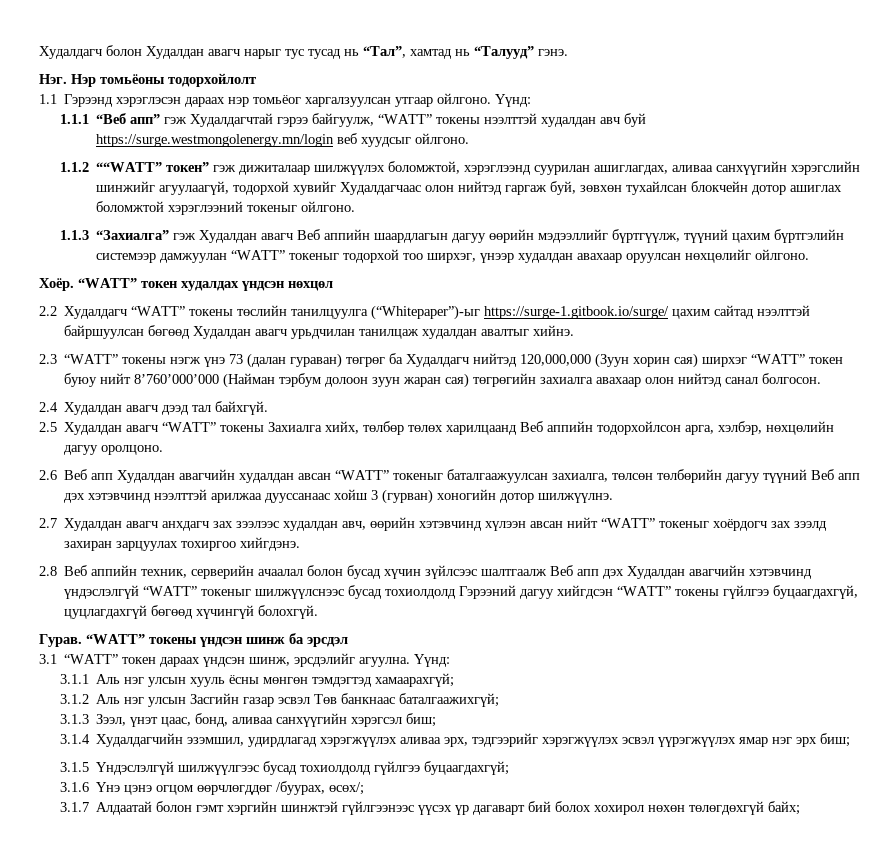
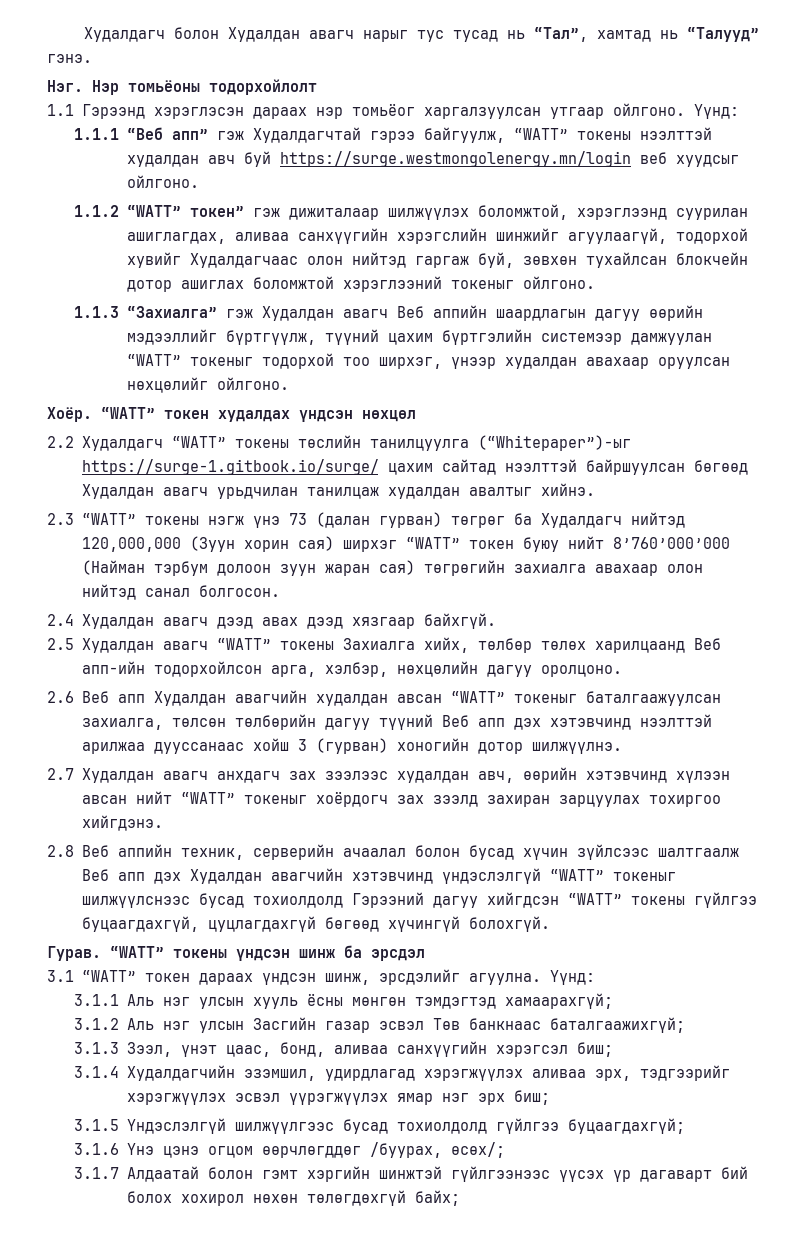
[96,162,163,172] ““WATT” -> [126,205,181,217] “WATT”
[290,353,343,368] гураван) -> [378,512,442,528] гурван)
[192,405,212,412] тал -> [261,617,415,629] авах дээд хязгаар
[547,421,594,432] аппийн -> [81,661,145,674] апп-ийн

